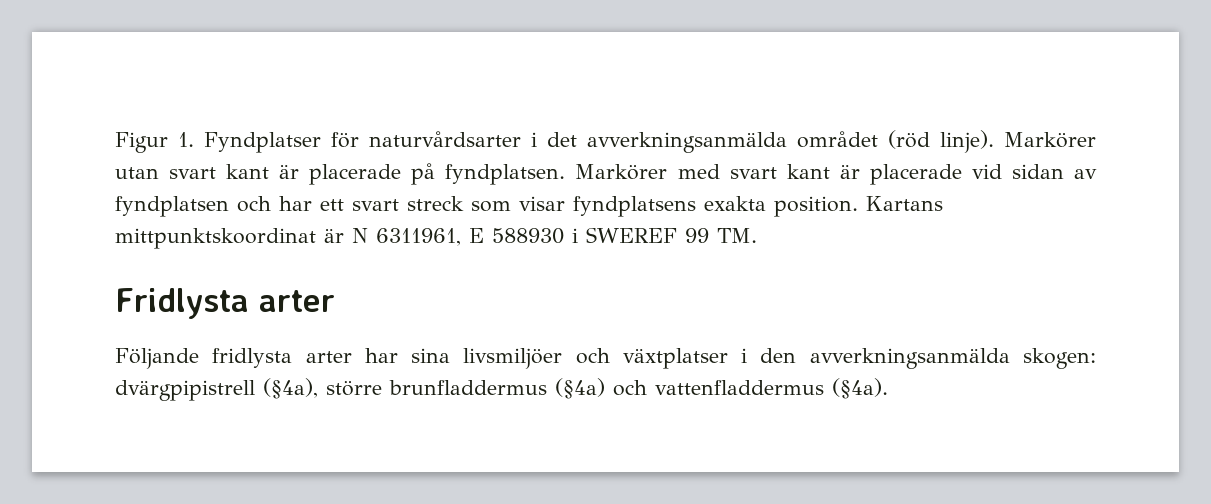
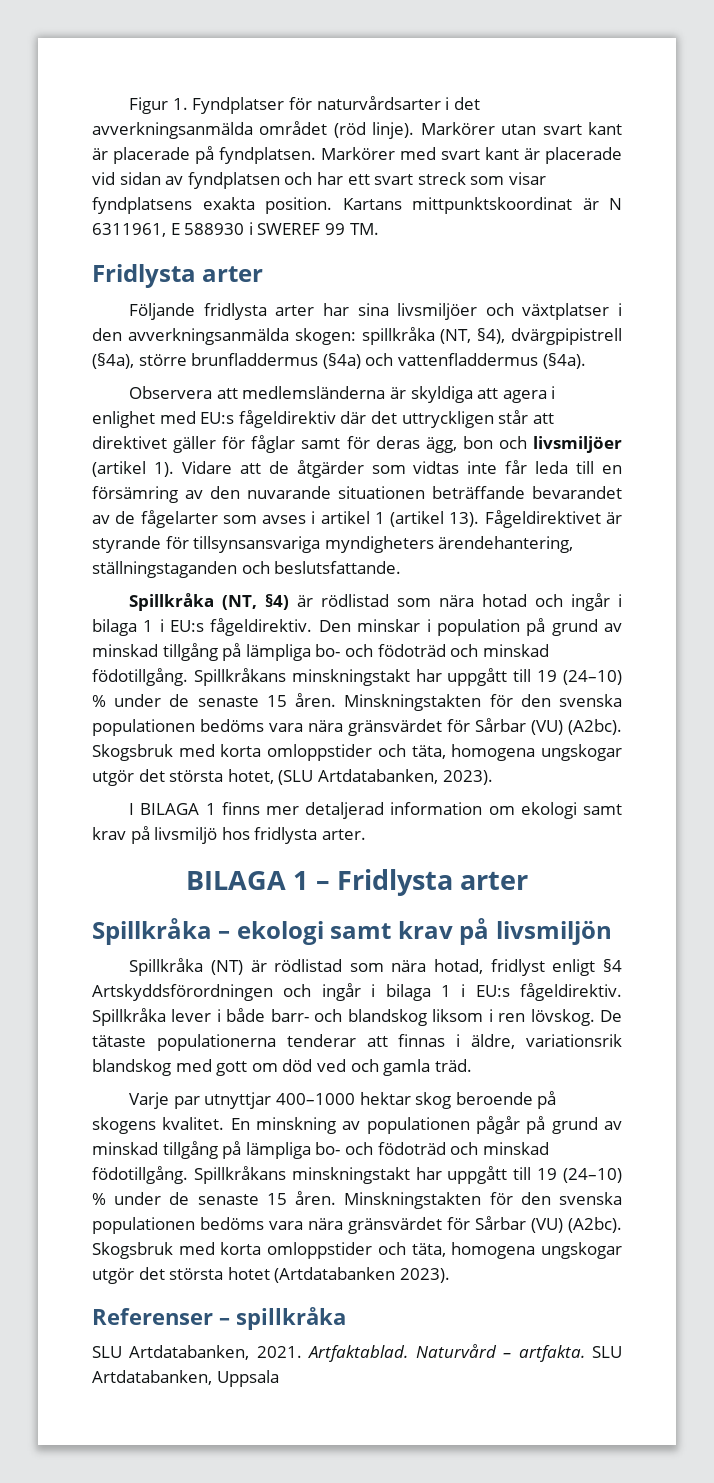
(1096, 358) none -> [361,327,506,345] spillkråka (NT, §4),
(888, 388) none -> [129,386,556,403] [92,410,554,428] [92,435,623,453] [92,460,622,478] [92,486,622,503] [92,510,622,528] [92,536,574,553] [92,561,402,578] [129,593,623,611] [92,618,622,636] [92,643,549,661] [92,668,622,686] [92,693,622,711] [92,718,622,736] [92,744,622,761] [92,769,493,786] [129,802,622,819] [92,826,366,844] [186,869,528,896] [92,918,612,945] [129,958,622,976] [92,983,622,1001] [92,1008,622,1026] [92,1034,622,1051] [92,1059,472,1076] [129,1091,557,1109] [92,1116,622,1134] [92,1141,549,1159] [92,1166,622,1184] [92,1191,622,1209] [92,1216,622,1234] [92,1242,622,1259] [92,1267,450,1284] [92,1307,346,1330] [92,1344,622,1362] [92,1370,279,1387] // Observera att medlemsländerna är skyldiga att agera i enlighet med EU:s fågeldirektiv där det uttryckligen står att direktivet gäller för fåglar samt för deras ägg, bon och livsmiljöer (artikel 1). Vidare att de åtgärder som vidtas inte får leda till en försämring av den nuvarande situationen beträffande bevarandet av de fågelarter som avses i artikel 1 (artikel 13). Fågeldirektivet är styrande för tillsynsansvariga myndigheters ärendehantering, ställningstaganden och beslutsfattande. // Spillkråka (NT, §4) är rödlistad som nära hotad och ingår i bilaga 1 i EU:s fågeldirektiv. Den minskar i population på grund av minskad tillgång på lämpliga bo- och födoträd och minskad födotillgång. Spillkråkans minskningstakt har uppgått till 19 (24–10) % under de senaste 15 åren. Minskningstakten för den svenska populationen bedöms vara nära gränsvärdet för Sårbar (VU) (A2bc). Skogsbruk med korta omloppstider och täta, homogena ungskogar utgör det största hotet, (SLU Artdatabanken, 2023). // I BILAGA 1 finns mer detaljerad information om ekologi samt krav på livsmiljö hos fridlysta arter. // BILAGA 1 – Fridlysta arter // Spillkråka – ekologi samt krav på livsmiljön // Spillkråka (NT) är rödlistad som nära hotad, fridlyst enligt §4 Artskyddsförordningen och ingår i bilaga 1 i EU:s fågeldirektiv. Spillkråka lever i både barr- och blandskog liksom i ren lövskog. De tätaste populationerna tenderar att finnas i äldre, variationsrik blandskog med gott om död ved och gamla träd. // Varje par utnyttjar 400–1000 hektar skog beroende på skogens kvalitet. En minskning av populationen pågår på grund av minskad tillgång på lämpliga bo- och födoträd och minskad födotillgång. Spillkråkans minskningstakt har uppgått till 19 (24–10) % under de senaste 15 åren. Minskningstakten för den svenska populationen bedöms vara nära gränsvärdet för Sårbar (VU) (A2bc). Skogsbruk med korta omloppstider och täta, homogena ungskogar utgör det största hotet (Artdatabanken 2023). // Referenser – spillkråka // SLU Artdatabanken, 2021. Artfaktablad. Naturvård – artfakta. SLU Artdatabanken, Uppsala

